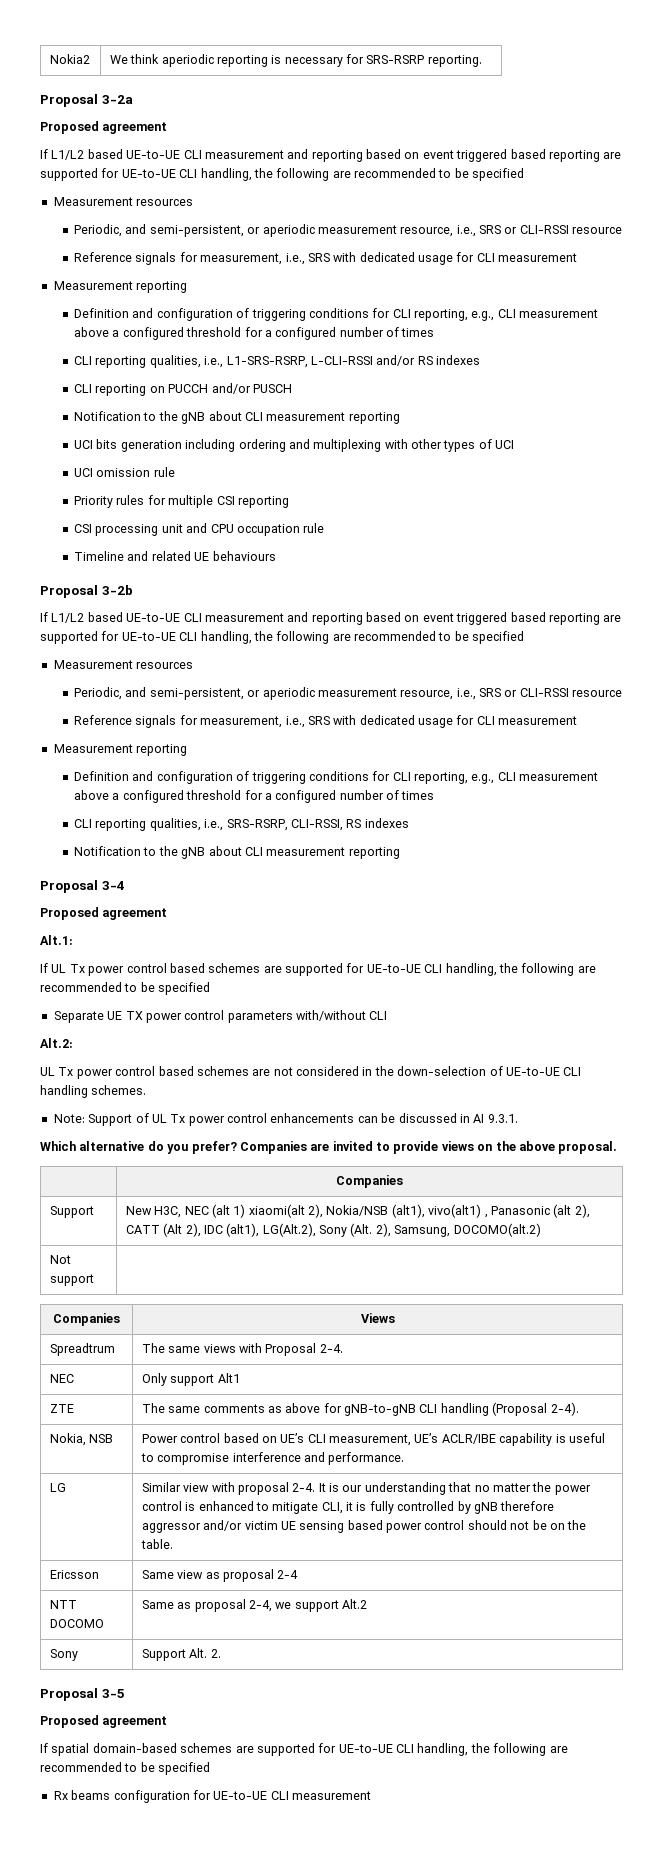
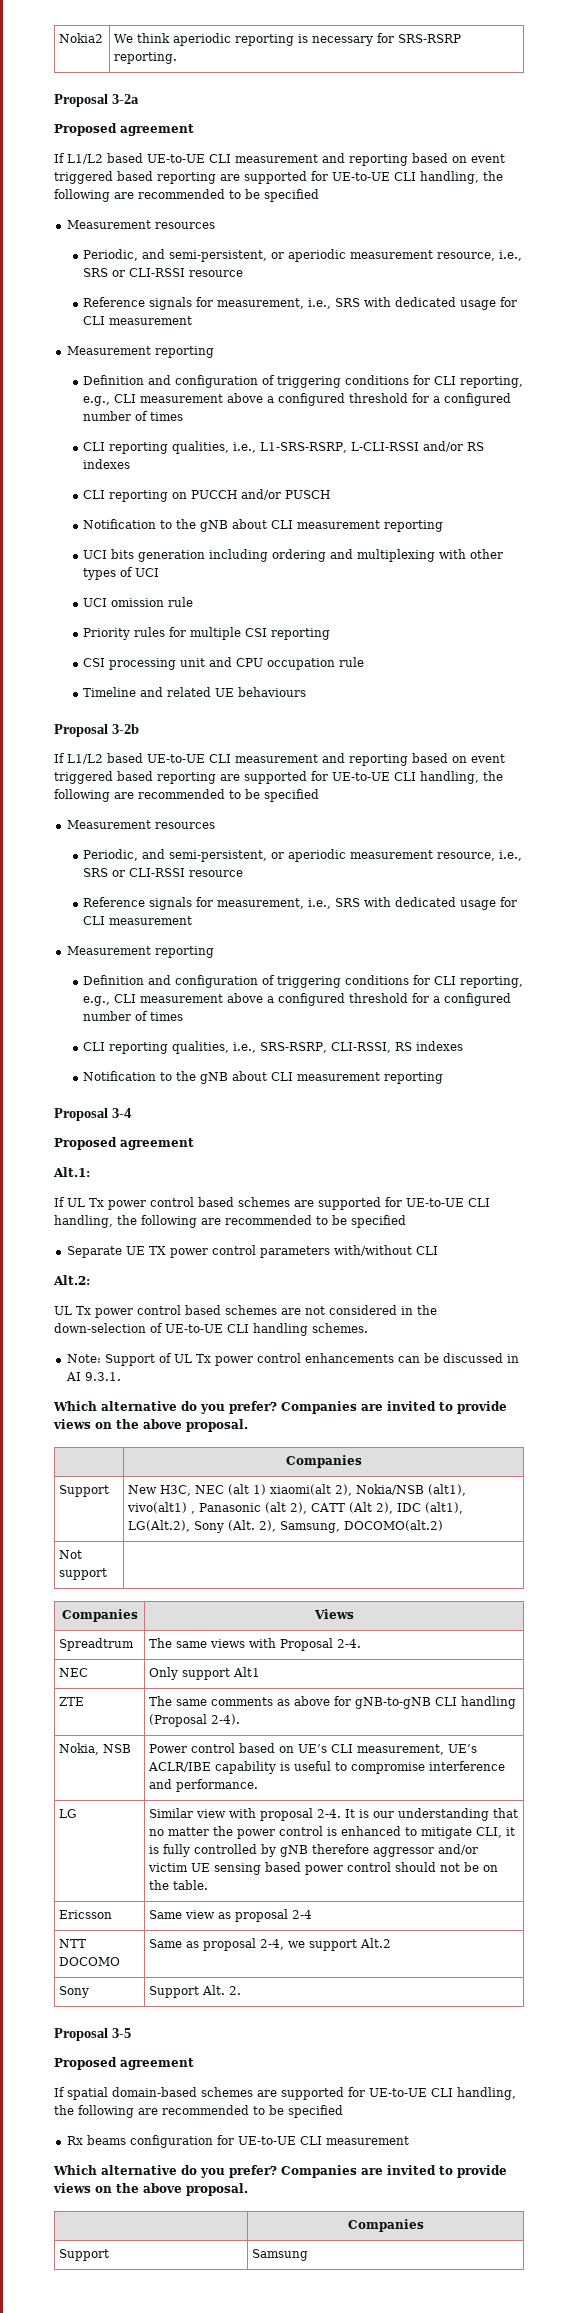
(371, 1795) none -> [53,2165,507,2178] [53,2183,248,2196] [347,2219,424,2232] [59,2249,110,2261] [252,2249,309,2261] // Which alternative do you prefer? Companies are invited to provide views on the above proposal. // | Companies // Support | Samsung

